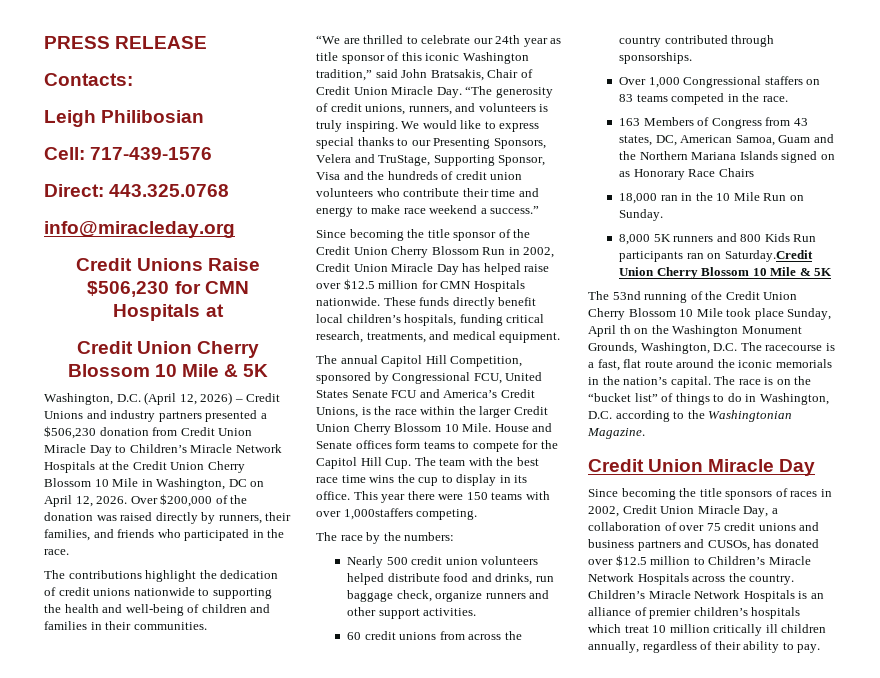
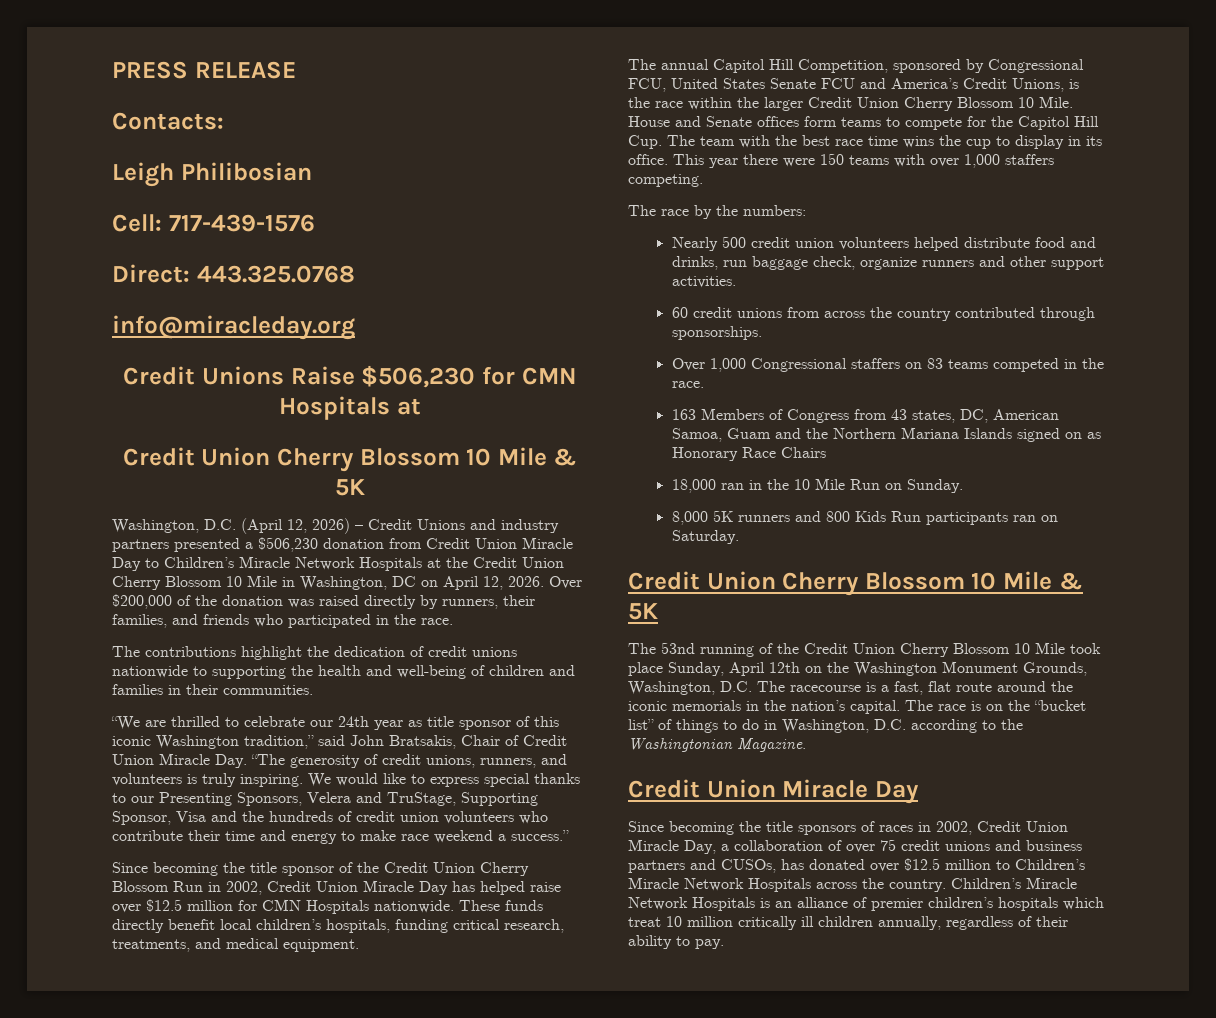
[343,508,413,520] 1,000staffers -> [964,154,1054,168] 1,000 staffers
[724,250,813,262] Saturday.Credit -> [671,530,739,544] [628,571,700,590] Saturday. // Credit
[619,325,631,334] th -> [769,662,800,673] 12th

